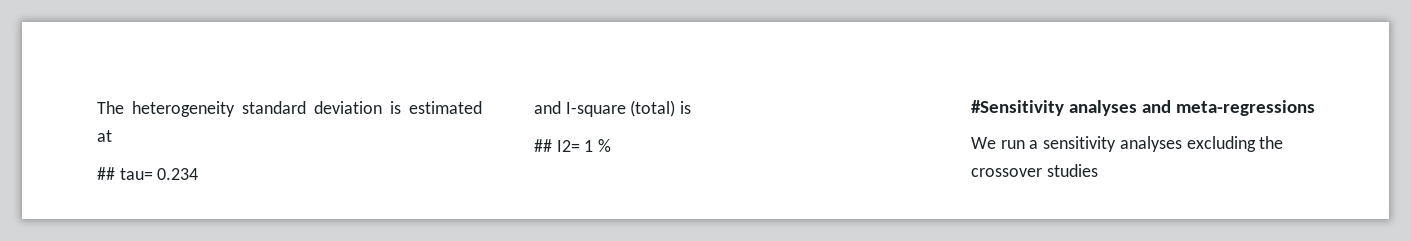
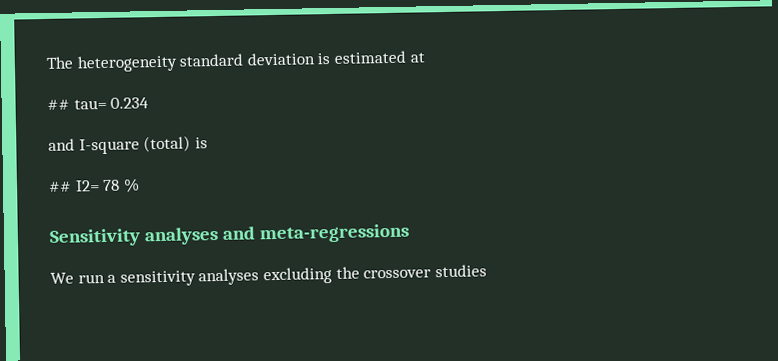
[584,140,594,152] 1 -> [102,179,121,191] 78
[971,100,1064,116] #Sensitivity -> [49,228,141,247] Sensitivity

